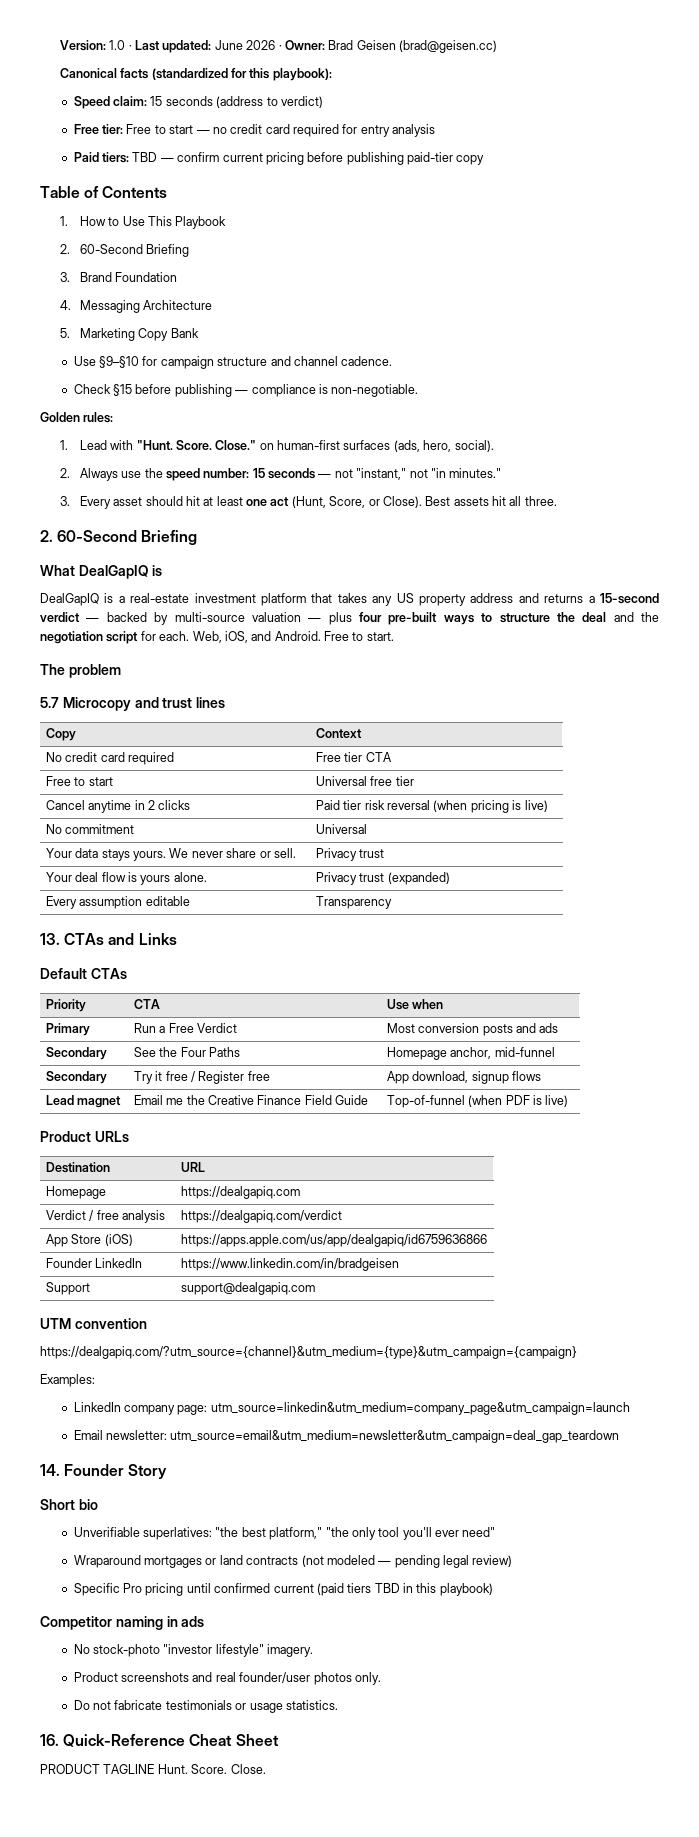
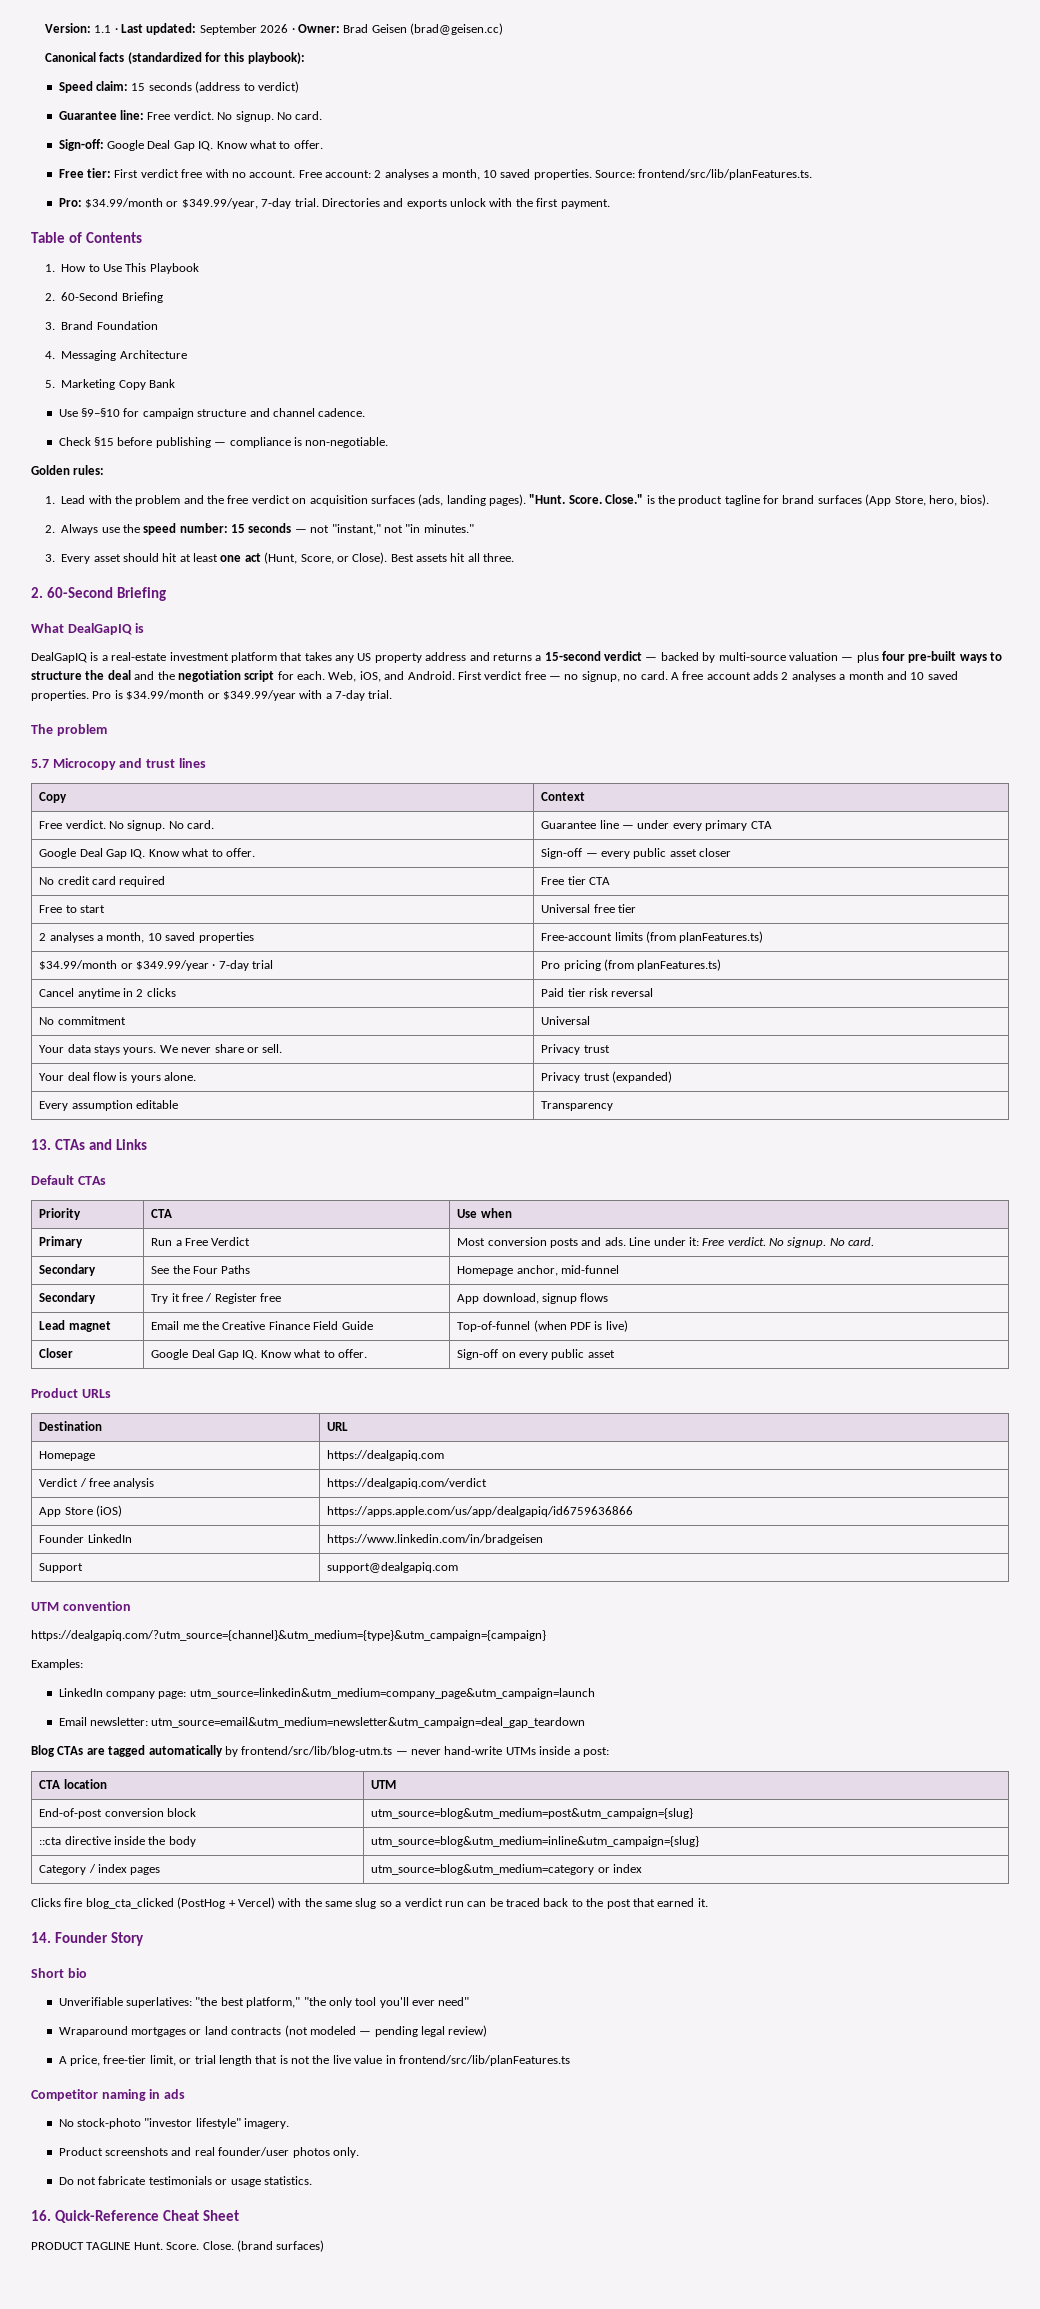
[109,40,126,50] 1.0 -> [94,25,112,33] 1.1
[214,40,243,50] June -> [199,24,257,35] September
[73,124,436,137] [73,152,485,165] Free tier: Free to start — no credit card required for entry analysis // Paid tiers: TBD — confirm current pricing before publishing paid-tier copy -> [58,110,323,122] [58,139,323,151] [58,168,813,180] [58,198,610,209] Guarantee line: Free verdict. No signup. No card. // Sign-off: Google Deal Gap IQ. Know what to offer. // Free tier: First verdict free with no account. Free account: 2 analyses a month, 10 saved properties. Source: frontend/src/lib/planFeatures.ts. // Pro: $34.99/month or $349.99/year, 7-day trial. Directories and exports unlock with the first payment.
[136,440,494,452] "Hunt. Score. Close." on human-first surfaces (ads, hero, social). -> [114,494,990,506] the problem and the free verdict on acquisition surfaces (ads, landing pages). "Hunt. Score. Close." is the product tagline for brand surfaces (App Store, hero, bios).
[324,631,394,641] Free to start. -> [457,671,958,682] [31,690,393,701] First verdict free — no signup, no card. A free account adds 2 analyses a month and 10 saved properties. Pro is $34.99/month or $349.99/year with a 7-day trial.
(362, 733) none -> [39,820,215,831] [541,820,772,831] [39,848,255,859] [541,848,732,859] // Free verdict. No signup. No card. | Guarantee line — under every primary CTA // Google Deal Gap IQ. Know what to offer. | Sign-off — every public asset closer
(414, 781) none -> [39,932,254,943] [541,931,764,943] [39,960,274,971] [541,959,722,971] // 2 analyses a month, 10 saved properties | Free-account limits (from planFeatures.ts) // $34.99/month or $349.99/year · 7-day trial | Pro pricing (from planFeatures.ts)
[433,800,548,813] (when pricing is live) -> (654, 992) none
[539,1023,559,1033] ads -> [604,1237,875,1248] ads. Line under it: Free verdict. No signup. No card.
(569, 1101) none -> [39,1348,74,1358] [151,1349,367,1360] [457,1349,615,1360] // Closer | Google Deal Gap IQ. Know what to offer. | Sign-off on every public asset
(620, 1436) none -> [31,1745,609,1757] [39,1779,107,1789] [371,1780,397,1789] [39,1808,197,1819] [371,1808,694,1819] [39,1836,196,1847] [371,1836,700,1847] [39,1864,161,1875] [371,1864,643,1875] [31,1897,708,1909] // Blog CTAs are tagged automatically by frontend/src/lib/blog-utm.ts — never hand-write UTMs inside a post: // CTA location | UTM // End-of-post conversion block | utm_source=blog&utm_medium=post&utm_campaign={slug} // ::cta directive inside the body | utm_source=blog&utm_medium=inline&utm_campaign={slug} // Category / index pages | utm_source=blog&utm_medium=category or index // Clicks fire blog_cta_clicked (PostHog + Vercel) with the same slug so a verdict run can be traced back to the post that earned it.
[73,1583,493,1596] Specific Pro pricing until confirmed current (paid tiers TBD in this playbook) -> [58,2055,570,2066] A price, free-tier limit, or trial length that is not the live value in frontend/src/lib/planFeatures.ts
(266, 1769) none -> [236,2240,325,2252] (brand surfaces)

